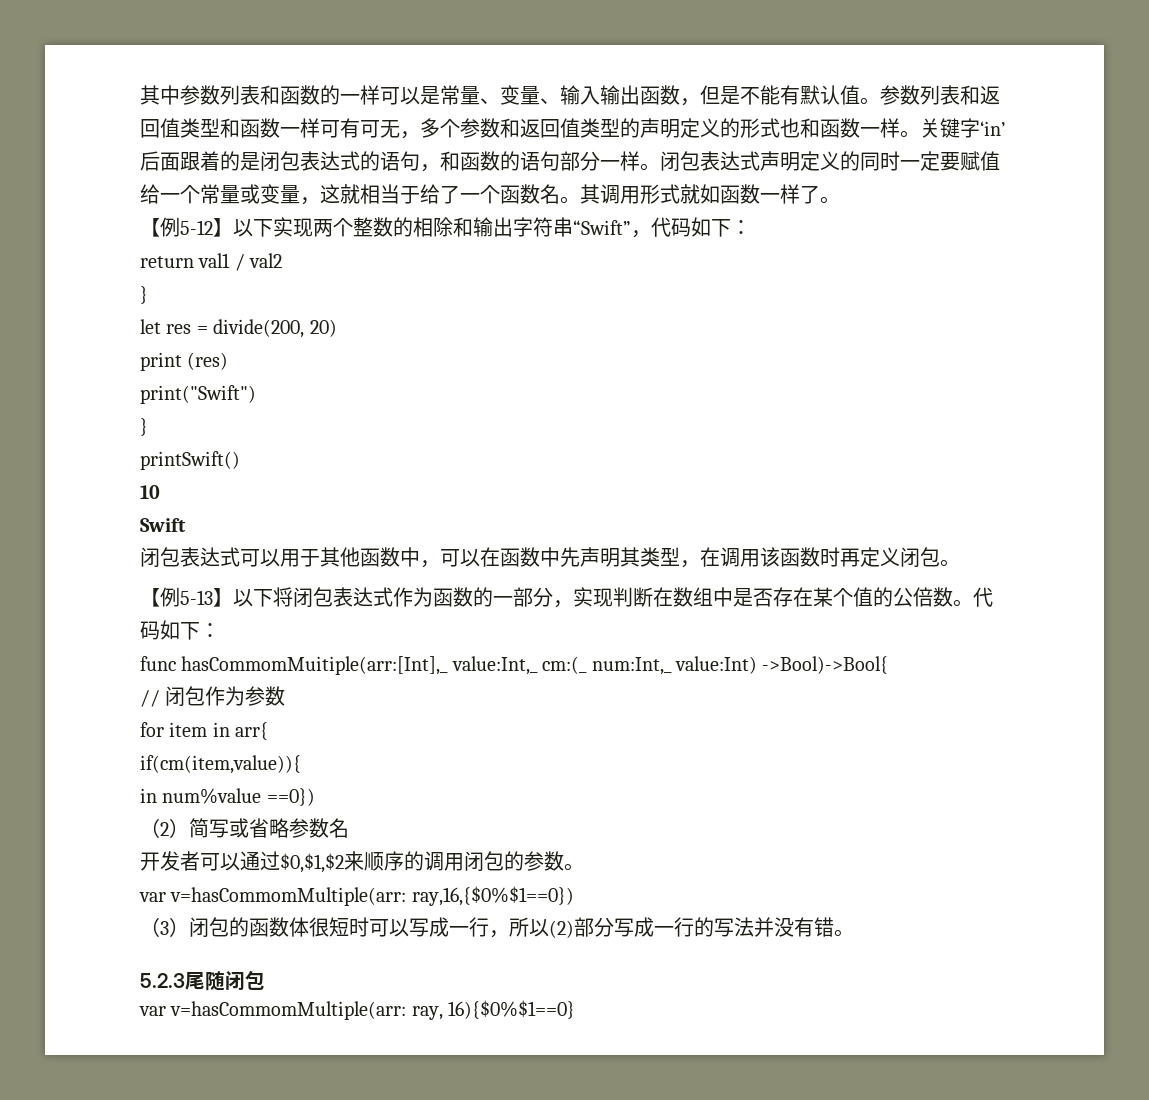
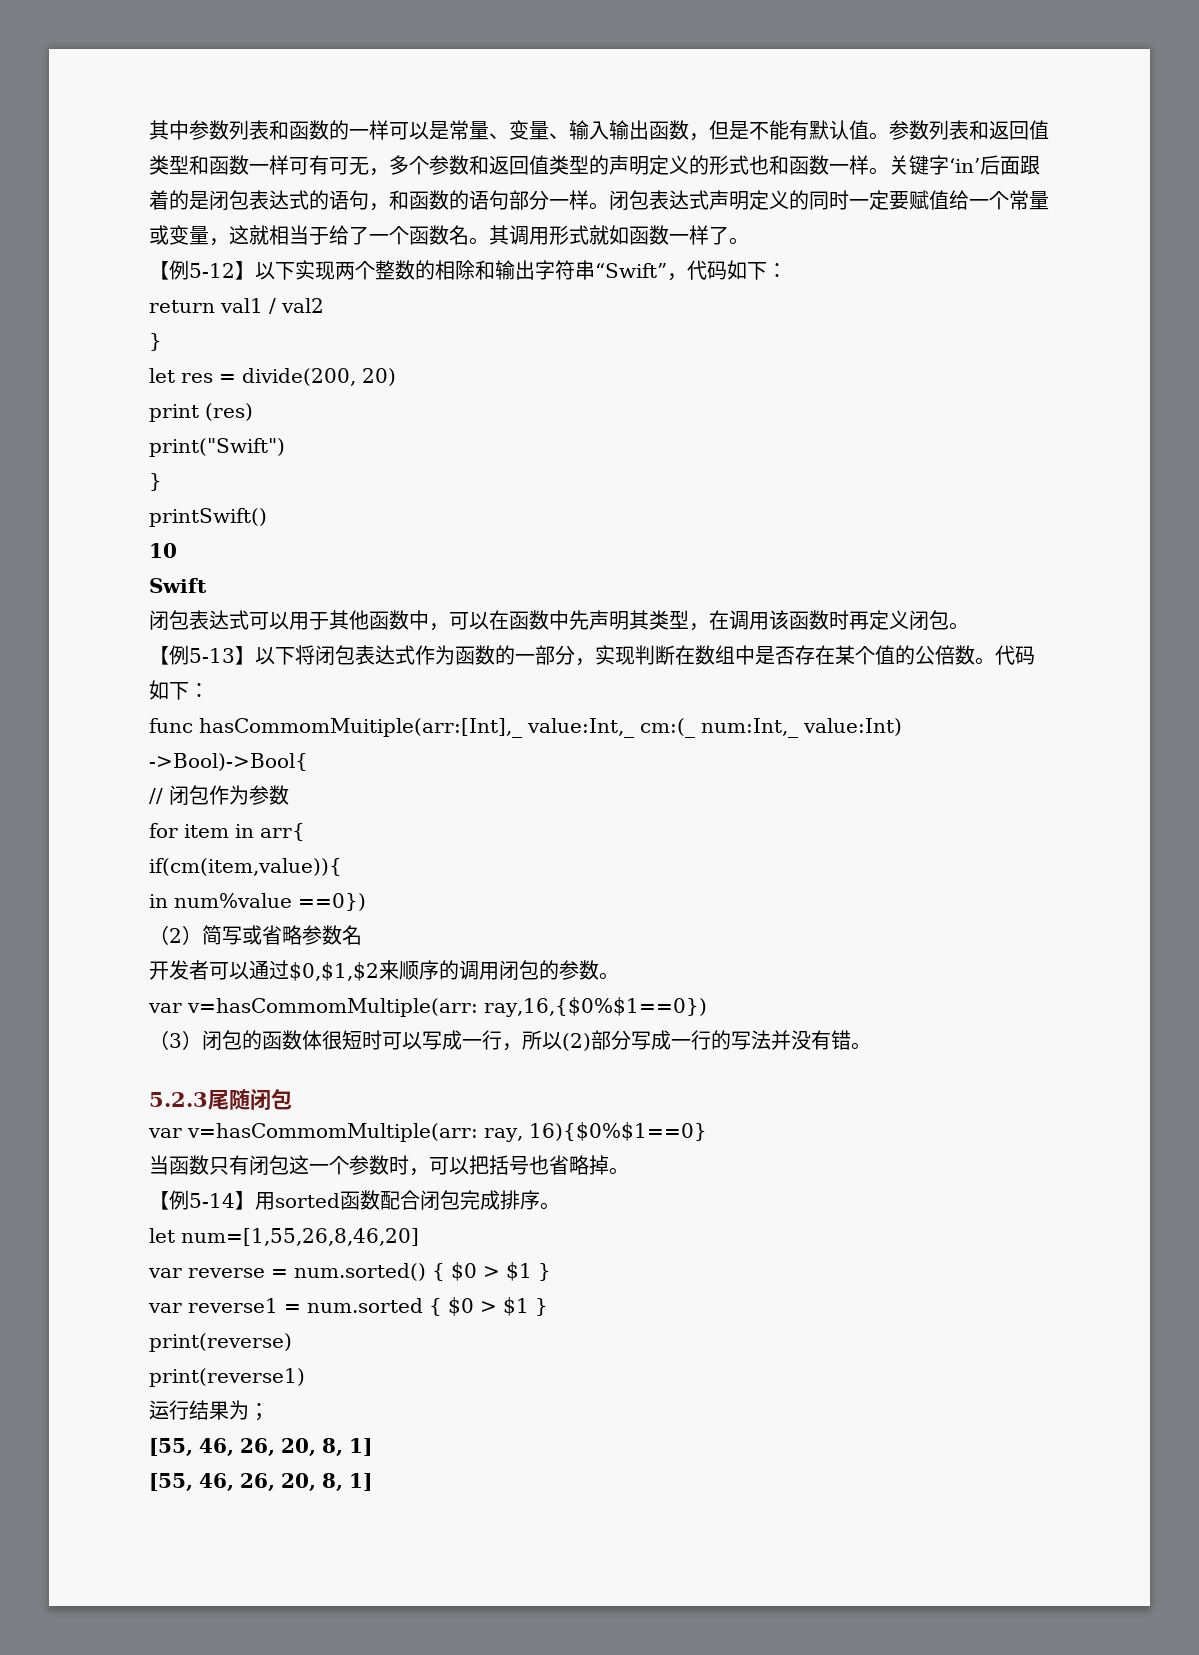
(576, 1009) none -> [149,1155,629,1176] [149,1190,560,1211] [149,1228,419,1246] [148,1262,551,1281] [148,1297,548,1316] [149,1333,292,1352] [149,1368,305,1387] [149,1400,269,1421] [149,1438,372,1456] [149,1473,372,1491] // 当函数只有闭包这一个参数时，可以把括号也省略掉。 // 【例5-14】用sorted函数配合闭包完成排序。 // let num=[1,55,26,8,46,20] // var reverse = num.sorted() { $0 > $1 } // var reverse1 = num.sorted { $0 > $1 } // print(reverse) // print(reverse1) // 运行结果为； // [55, 46, 26, 20, 8, 1] // [55, 46, 26, 20, 8, 1]

